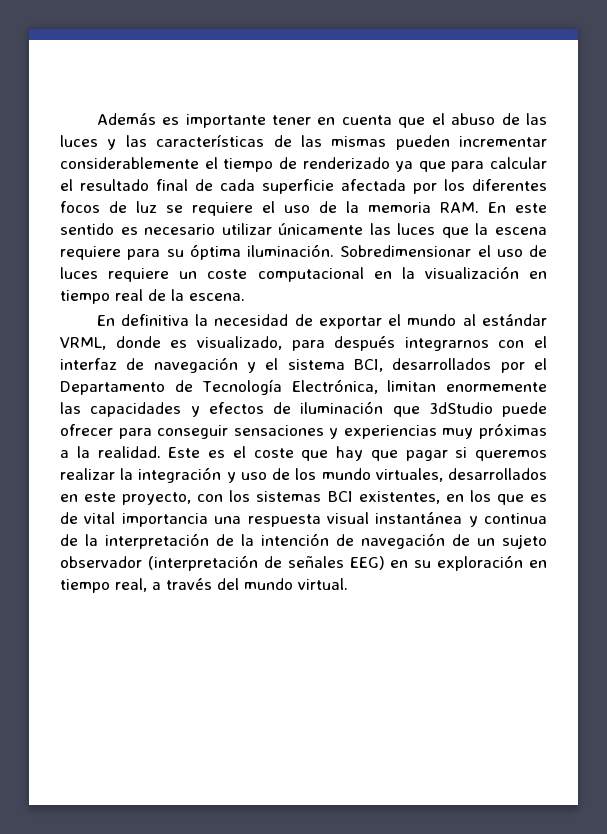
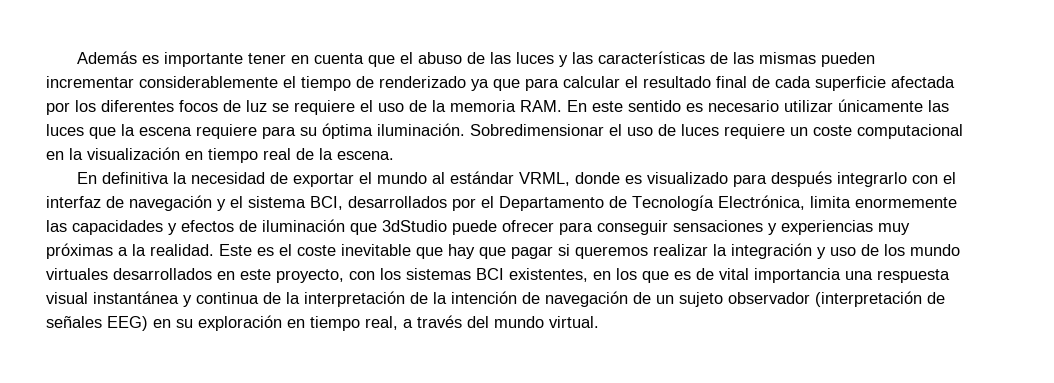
[196,336,282,350] visualizado, -> [647,172,729,184] visualizado
[404,337,489,351] integrarnos -> [837,172,908,187] integrarlo
[387,380,437,392] limitan -> [810,196,851,208] limita
(294, 453) none -> [341,244,411,256] inevitable
[375,468,443,482] virtuales, -> [46,268,108,280] virtuales

